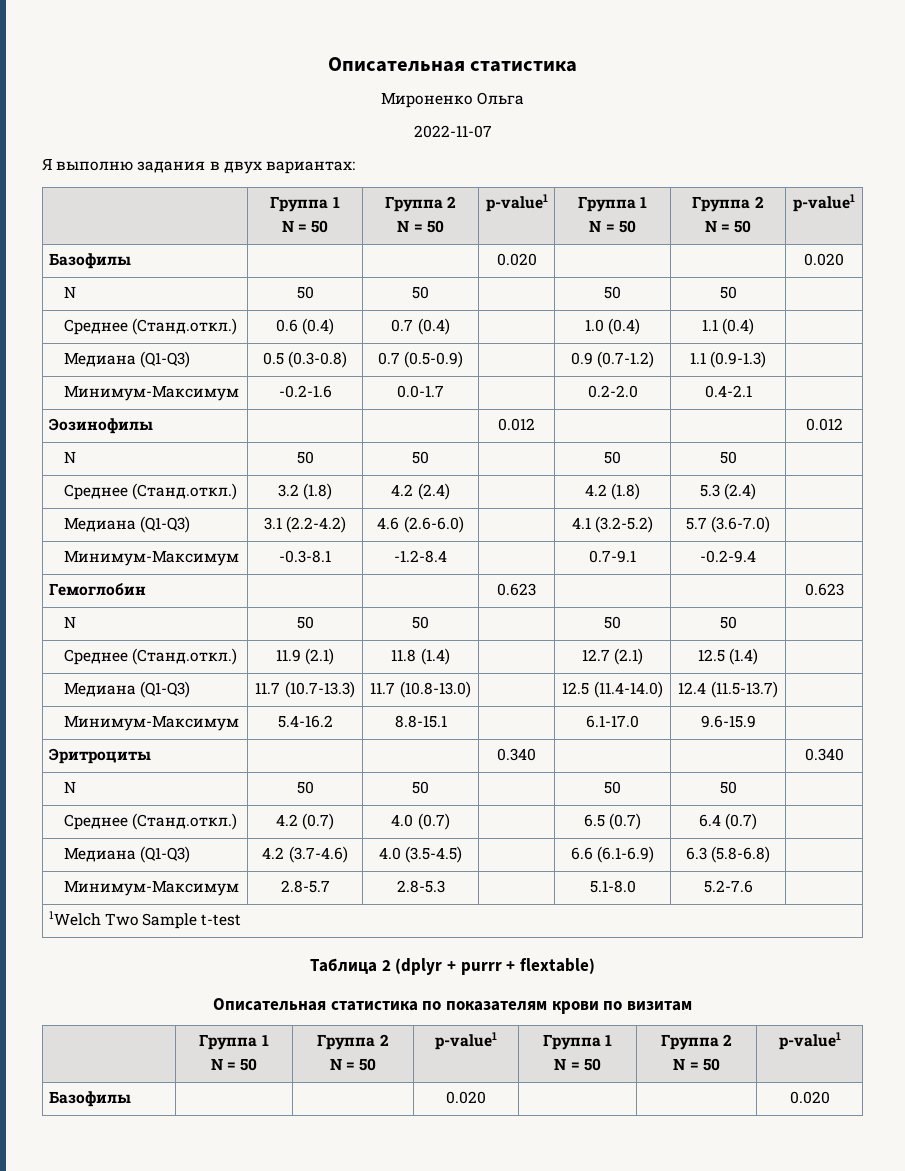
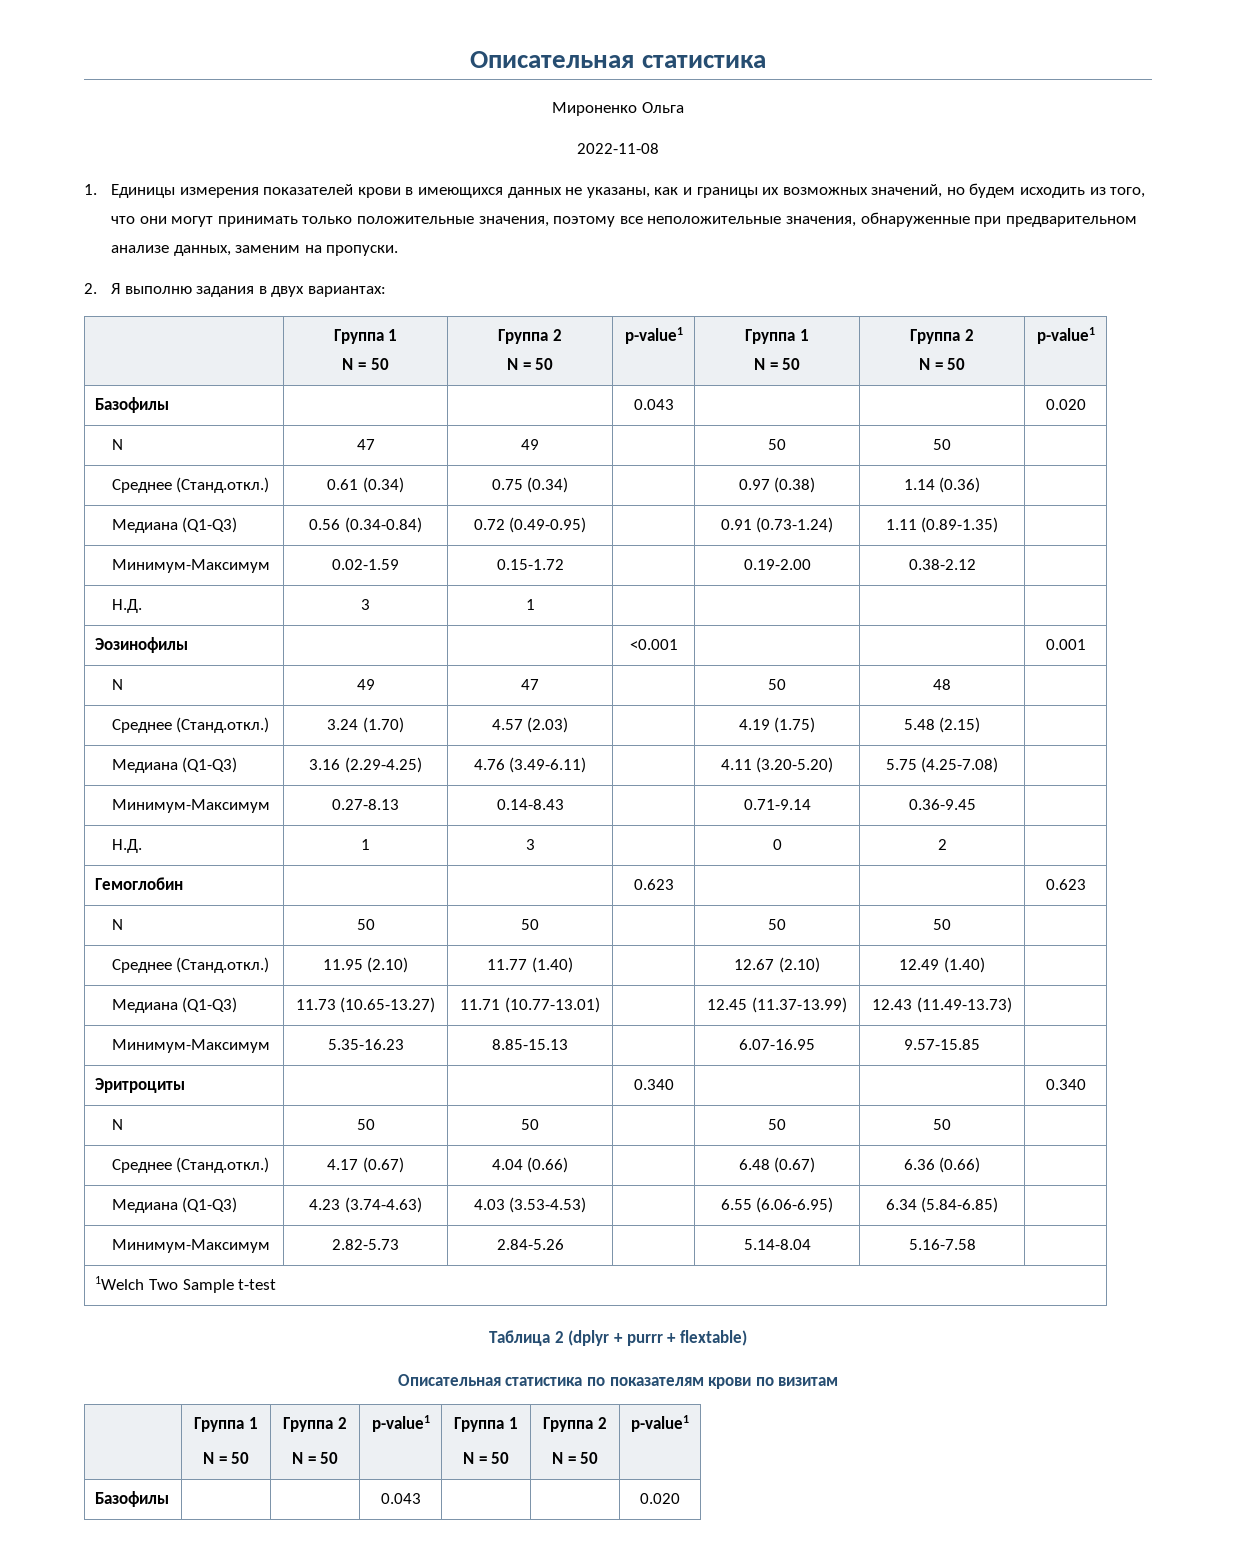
[413,125,492,138] 2022-11-07 // -> [577,143,659,154] [84,183,1146,198] [111,212,1137,227] [111,245,399,256] [84,283,97,294] 2022-11-08 // 1. Единицы измерения показателей крови в имеющихся данных не указаны, как и границы их возможных значений, но будем исходить из того, что они могут принимать только положительные значения, поэтому все неположительные значения, обнаруженные при предварительном анализе данных, заменим на пропуски. // 2.
[496,253,537,266] 0.020 -> [633,399,674,410] 0.043
[296,286,314,299] [412,286,429,299] [604,286,621,299] [719,286,737,299] [64,318,238,335] [275,318,335,335] [391,318,450,335] [584,318,641,335] [701,318,755,335] [64,351,191,368] [262,351,348,368] [377,351,464,368] [570,351,655,368] [689,351,767,368] [64,385,240,401] [278,385,332,398] [397,385,444,398] [587,385,638,398] [704,385,752,398] 50 | 50 | | 50 | 50 | // Среднее (Станд.откл.) | 0.6 (0.4) | 0.7 (0.4) | | 1.0 (0.4) | 1.1 (0.4) | // Медиана (Q1-Q3) | 0.5 (0.3-0.8) | 0.7 (0.5-0.9) | | 0.9 (0.7-1.2) | 1.1 (0.9-1.3) | // Минимум-Максимум | -0.2-1.6 | 0.0-1.7 | | 0.2-2.0 | 0.4-2.1 -> [356,439,375,450] [521,439,539,450] [768,439,786,450] [933,439,951,450] [111,477,270,493] [327,477,404,493] [491,477,569,493] [738,477,816,493] [903,477,981,493] [111,517,238,533] [309,517,422,533] [473,517,587,533] [720,517,834,533] [885,517,999,533] [111,559,270,573] [332,559,399,570] [496,559,564,570] [743,559,811,570] [908,559,976,570] [111,599,142,613] [361,599,370,610] [525,599,535,610] 47 | 49 | | 50 | 50 | // Среднее (Станд.откл.) | 0.61 (0.34) | 0.75 (0.34) | | 0.97 (0.38) | 1.14 (0.36) | // Медиана (Q1-Q3) | 0.56 (0.34-0.84) | 0.72 (0.49-0.95) | | 0.91 (0.73-1.24) | 1.11 (0.89-1.35) | // Минимум-Максимум | 0.02-1.59 | 0.15-1.72 | | 0.19-2.00 | 0.38-2.12 | // Н.Д. | 3 | 1 | | |
[498,418,535,431] [805,418,843,431] [64,451,77,463] [296,451,314,464] [412,451,429,464] [604,451,621,464] [719,451,737,464] [64,483,238,500] [277,483,333,500] [391,483,450,500] [584,483,641,500] [699,483,757,500] [64,516,191,533] [263,516,347,533] [377,516,464,533] [571,516,654,533] [685,516,771,533] [64,550,240,566] [279,550,331,563] [394,550,447,563] [589,550,636,563] [700,550,756,563] 0.012 | | | 0.012 // N | 50 | 50 | | 50 | 50 | // Среднее (Станд.откл.) | 3.2 (1.8) | 4.2 (2.4) | | 4.2 (1.8) | 5.3 (2.4) | // Медиана (Q1-Q3) | 3.1 (2.2-4.2) | 4.6 (2.6-6.0) | | 4.1 (3.2-5.2) | 5.7 (3.6-7.0) | // Минимум-Максимум | -0.3-8.1 | -1.2-8.4 | | 0.7-9.1 | -0.2-9.4 -> [629,639,678,650] [1045,639,1086,650] [111,679,123,690] [356,679,375,690] [521,679,539,690] [768,679,786,690] [933,679,951,690] [111,717,270,733] [327,717,404,733] [491,717,569,733] [738,717,816,733] [903,717,981,733] [111,757,238,773] [309,757,422,773] [473,757,587,773] [720,757,834,773] [885,757,999,773] [111,799,270,813] [332,799,399,810] [496,799,564,810] [743,799,811,810] [908,799,976,810] [111,839,142,853] [361,839,370,850] [525,839,535,850] [772,839,782,850] [937,839,947,850] <0.001 | | | 0.001 // N | 49 | 47 | | 50 | 48 | // Среднее (Станд.откл.) | 3.24 (1.70) | 4.57 (2.03) | | 4.19 (1.75) | 5.48 (2.15) | // Медиана (Q1-Q3) | 3.16 (2.29-4.25) | 4.76 (3.49-6.11) | | 4.11 (3.20-5.20) | 5.75 (4.25-7.08) | // Минимум-Максимум | 0.27-8.13 | 0.14-8.43 | | 0.71-9.14 | 0.36-9.45 | // Н.Д. | 1 | 3 | | 0 | 2
[275,648,335,665] [391,648,450,665] [581,648,644,665] [697,648,759,665] [64,681,191,698] [255,681,355,698] [370,681,471,698] [562,681,663,698] [678,681,778,698] [64,715,240,731] [277,715,333,728] [394,715,447,728] [586,715,639,728] [700,715,756,728] 11.9 (2.1) | 11.8 (1.4) | | 12.7 (2.1) | 12.5 (1.4) | // Медиана (Q1-Q3) | 11.7 (10.7-13.3) | 11.7 (10.8-13.0) | | 12.5 (11.4-14.0) | 12.4 (11.5-13.7) | // Минимум-Максимум | 5.4-16.2 | 8.8-15.1 | | 6.1-17.0 | 9.6-15.9 -> [322,957,409,973] [487,957,573,973] [734,957,820,973] [899,957,985,973] [111,997,238,1013] [295,997,436,1013] [460,997,600,1013] [707,997,847,1013] [872,997,1012,1013] [111,1039,270,1053] [327,1039,404,1050] [492,1039,568,1050] [739,1039,815,1050] [904,1039,980,1050] 11.95 (2.10) | 11.77 (1.40) | | 12.67 (2.10) | 12.49 (1.40) | // Медиана (Q1-Q3) | 11.73 (10.65-13.27) | 11.71 (10.77-13.01) | | 12.45 (11.37-13.99) | 12.43 (11.49-13.73) | // Минимум-Максимум | 5.35-16.23 | 8.85-15.13 | | 6.07-16.95 | 9.57-15.85
[275,813,335,830] [391,813,450,830] [583,813,642,830] [698,813,758,830] [64,846,191,863] [262,846,348,863] [378,846,463,863] [570,846,655,863] [685,846,771,863] [64,880,240,896] [280,880,330,893] [396,880,445,893] [589,880,636,893] [703,880,753,893] 4.2 (0.7) | 4.0 (0.7) | | 6.5 (0.7) | 6.4 (0.7) | // Медиана (Q1-Q3) | 4.2 (3.7-4.6) | 4.0 (3.5-4.5) | | 6.6 (6.1-6.9) | 6.3 (5.8-6.8) | // Минимум-Максимум | 2.8-5.7 | 2.8-5.3 | | 5.1-8.0 | 5.2-7.6 -> [327,1157,404,1173] [491,1157,569,1173] [738,1157,816,1173] [903,1157,981,1173] [111,1197,238,1213] [309,1197,422,1213] [473,1197,587,1213] [720,1197,834,1213] [885,1197,999,1213] [111,1239,270,1253] [332,1239,399,1250] [496,1239,564,1250] [743,1239,811,1250] [908,1239,976,1250] 4.17 (0.67) | 4.04 (0.66) | | 6.48 (0.67) | 6.36 (0.66) | // Медиана (Q1-Q3) | 4.23 (3.74-4.63) | 4.03 (3.53-4.53) | | 6.55 (6.06-6.95) | 6.34 (5.84-6.85) | // Минимум-Максимум | 2.82-5.73 | 2.84-5.26 | | 5.14-8.04 | 5.16-7.58
[446,1091,486,1104] 0.020 -> [380,1493,421,1504] 0.043

